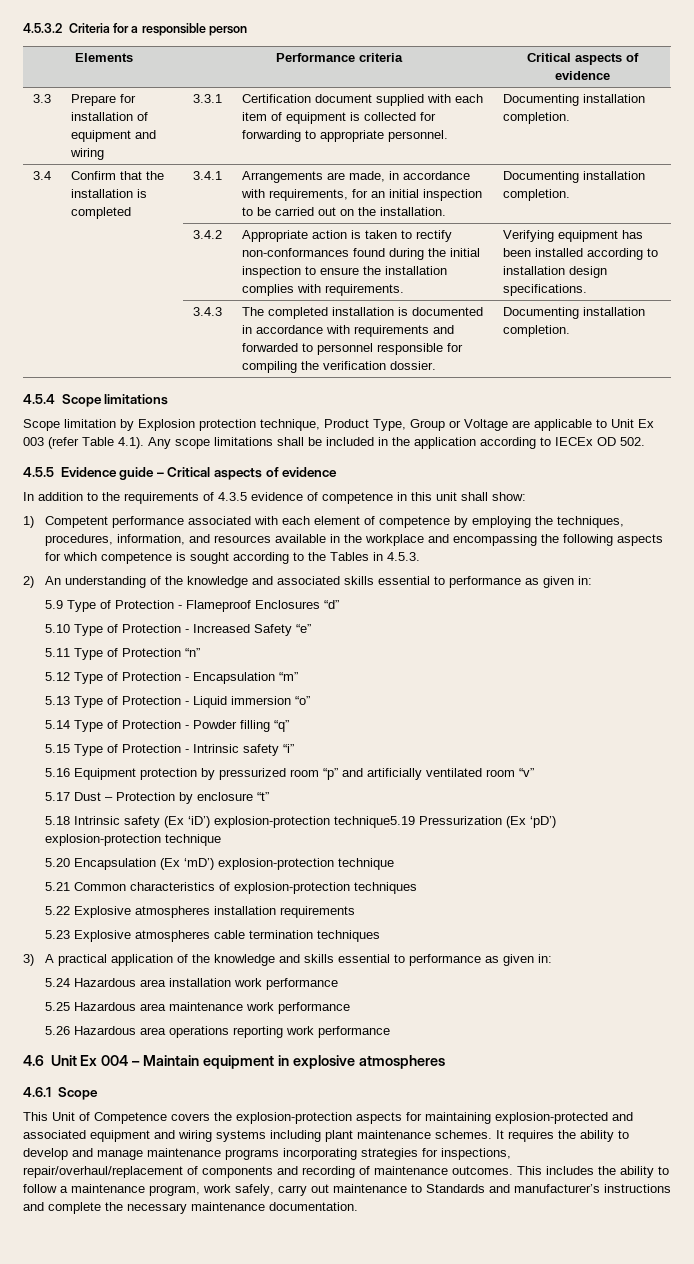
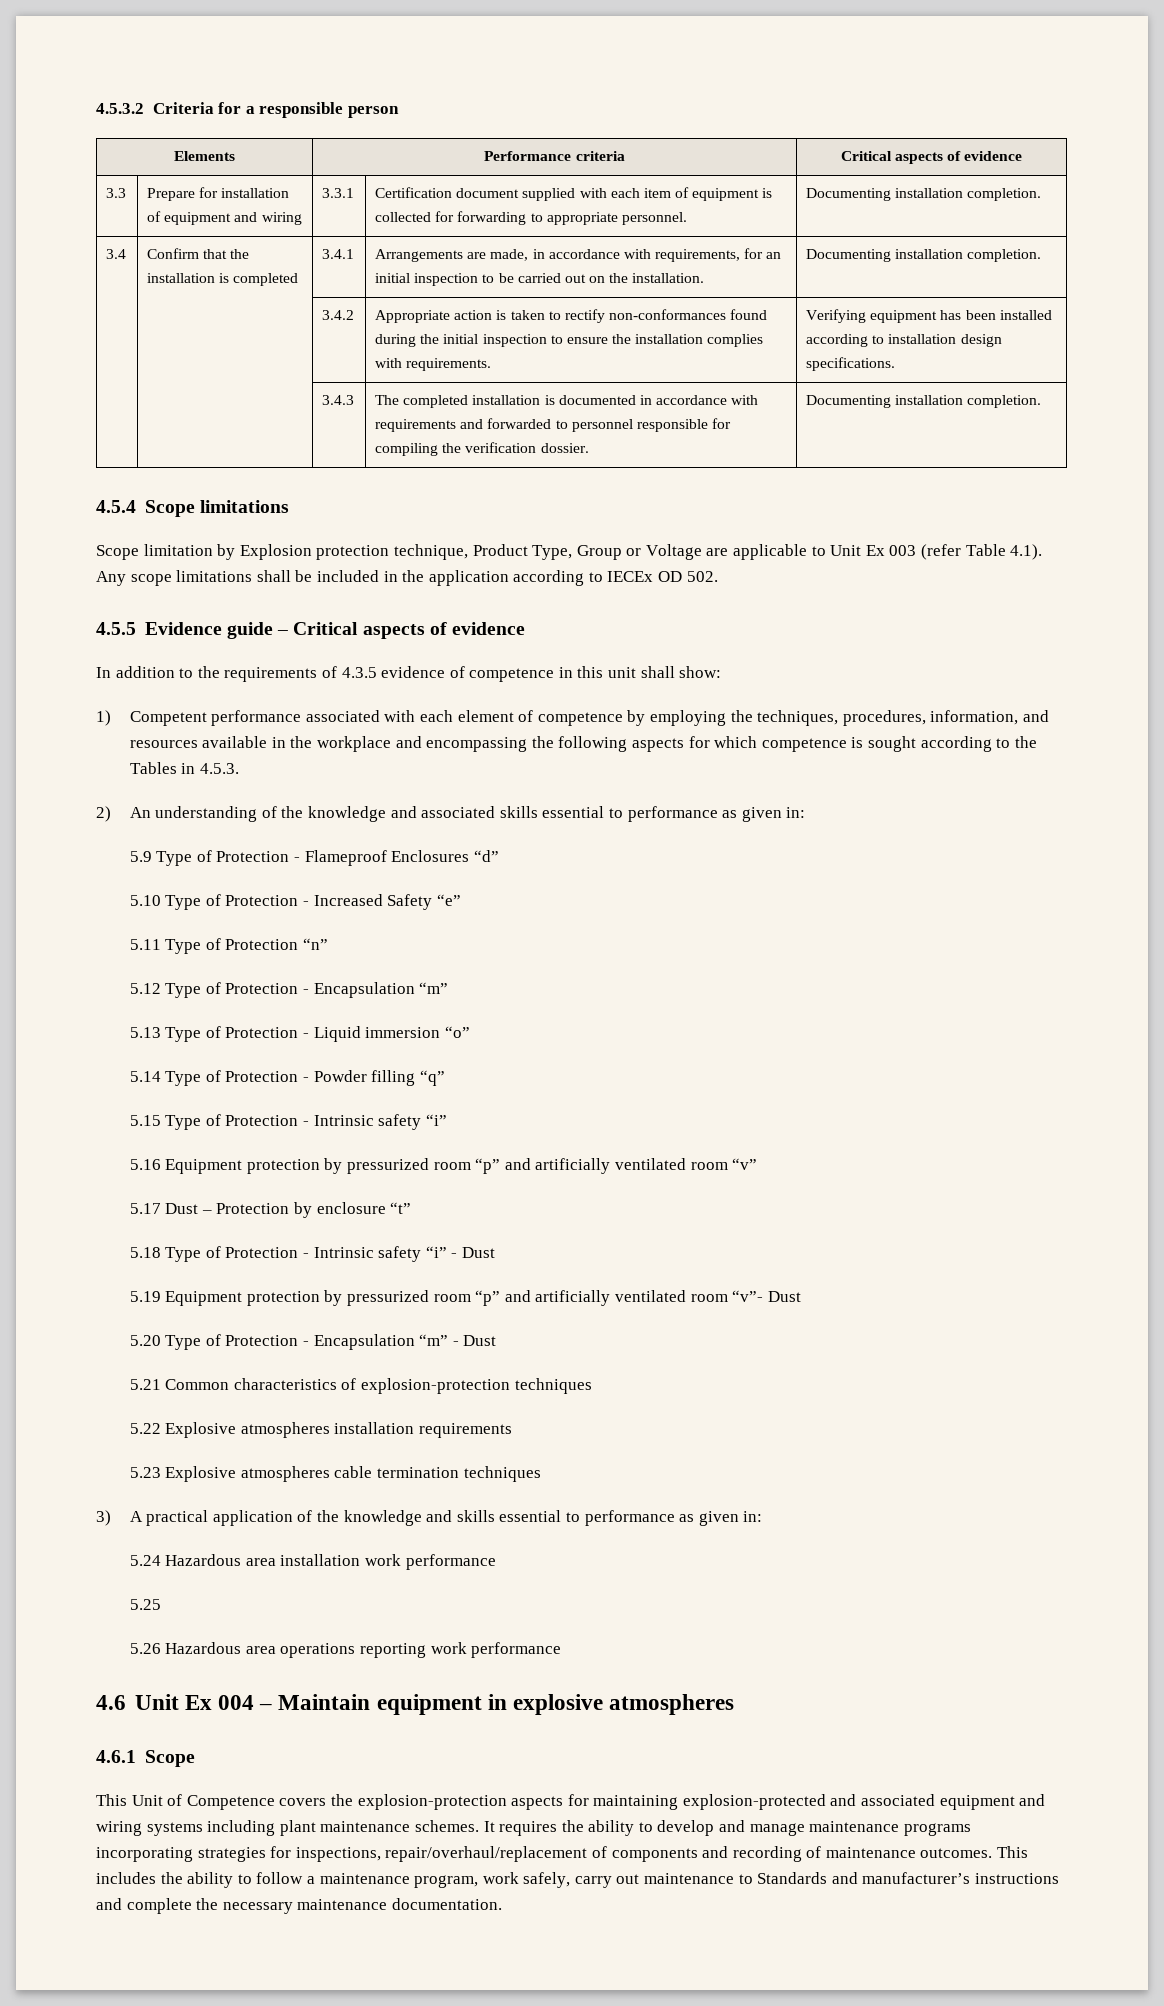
[74,816,557,828] [45,834,222,846] [45,858,395,870] Intrinsic safety (Ex ‘iD’) explosion-protection technique5.19 Pressurization (Ex ‘pD’) explosion-protection technique // 5.20 Encapsulation (Ex ‘mD’) explosion-protection technique -> [165,1246,495,1262] [129,1290,801,1306] [129,1334,497,1350] Type of Protection - Intrinsic safety “i” - Dust // 5.19 Equipment protection by pressurized room “p” and artificially ventilated room “v”- Dust // 5.20 Type of Protection - Encapsulation “m” - Dust
[74,1002,351,1014] Hazardous area maintenance work performance -> (161, 1604) none

